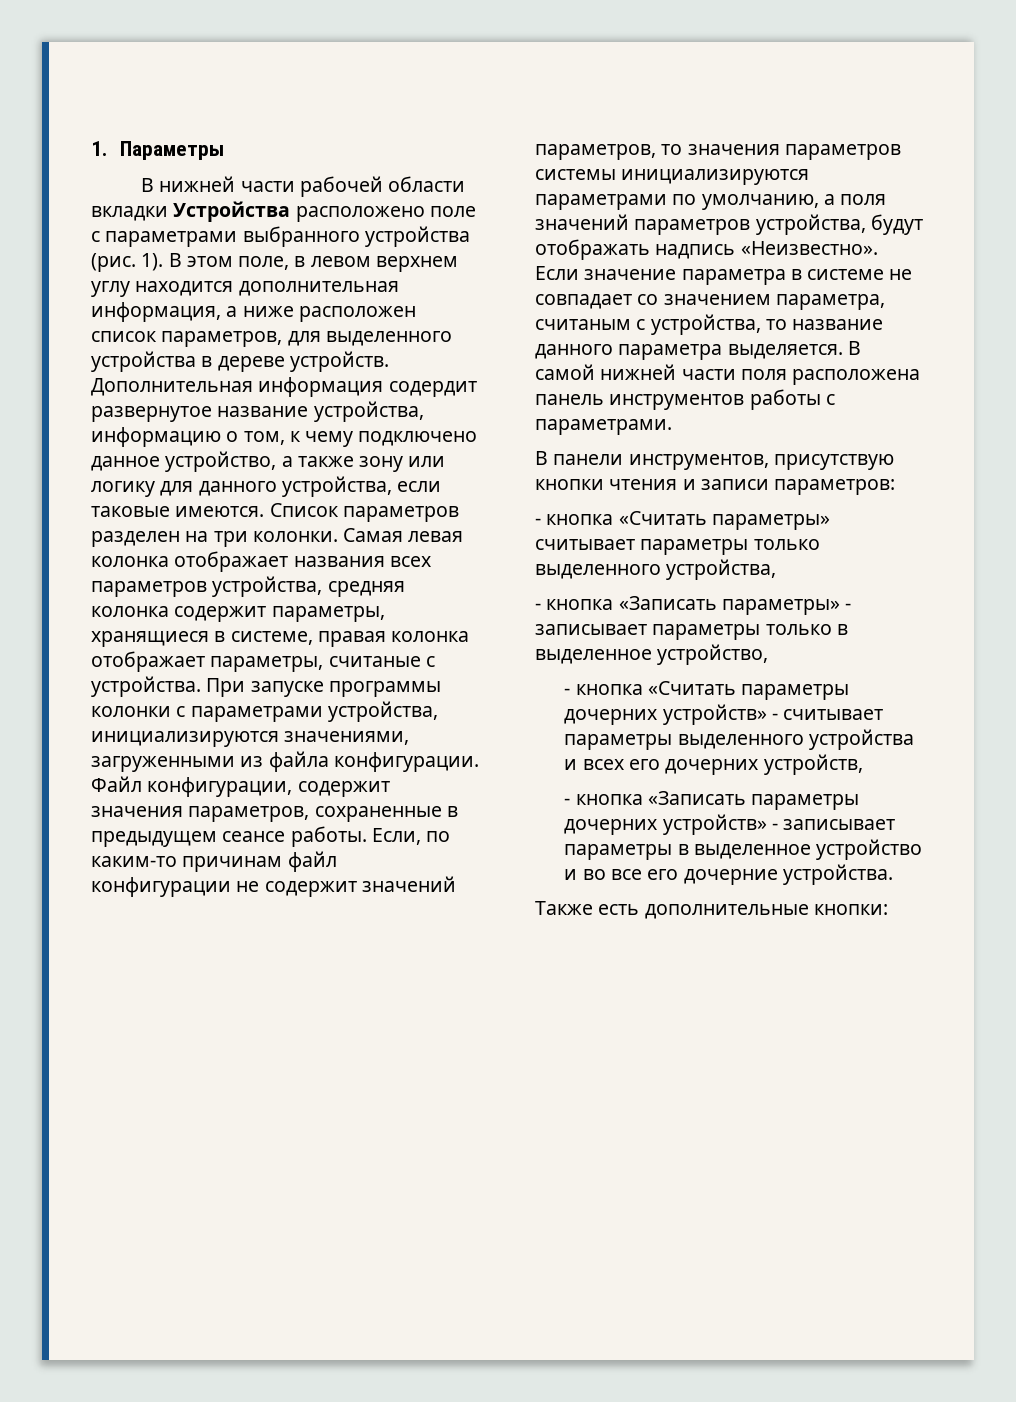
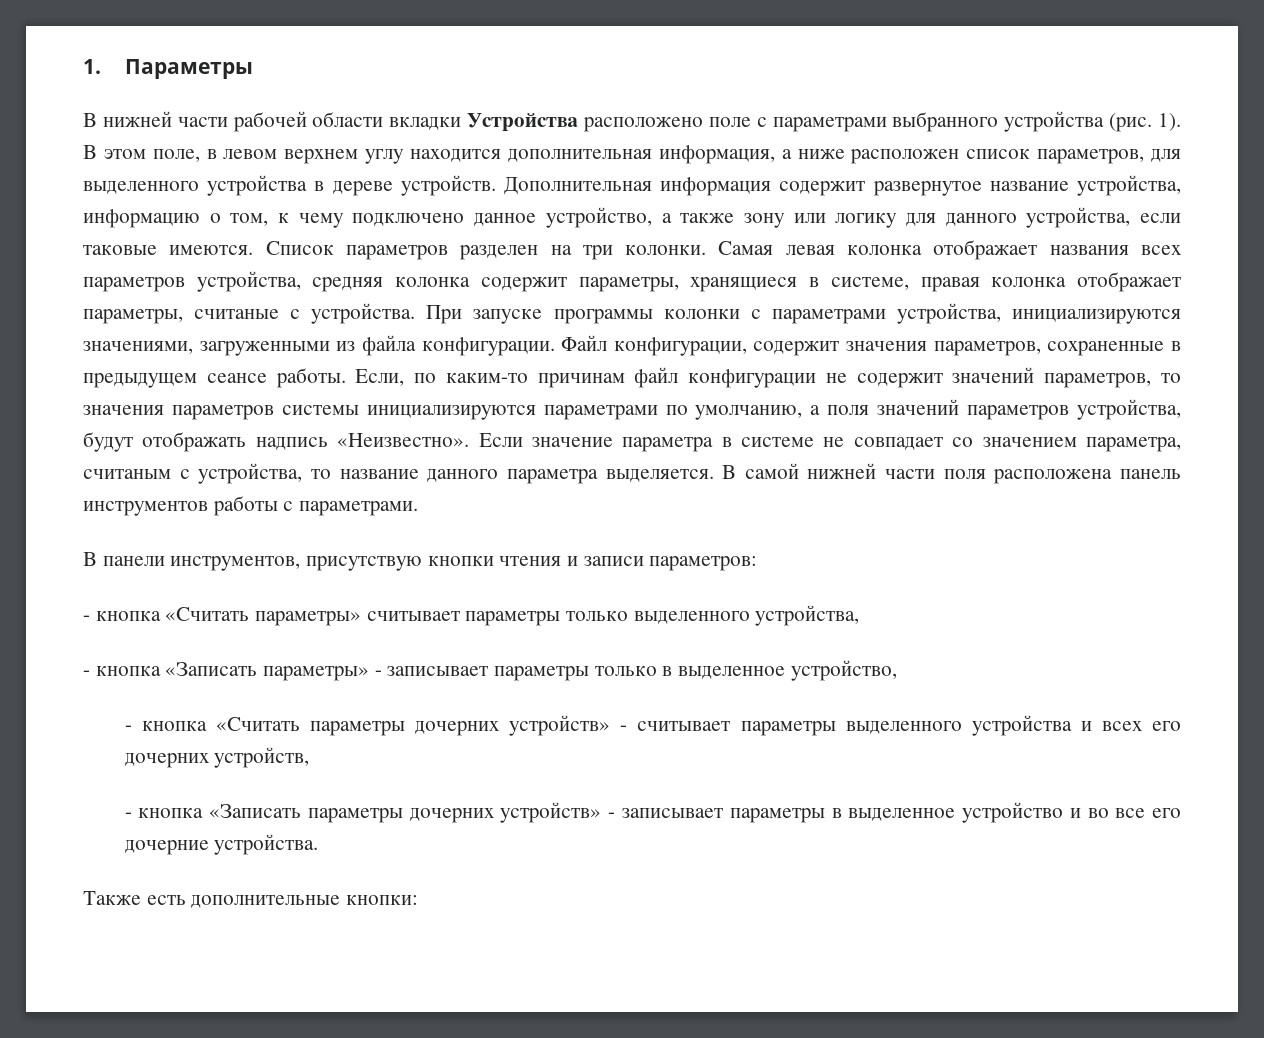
[388,381,477,397] содердит -> [779,181,866,196] содержит

